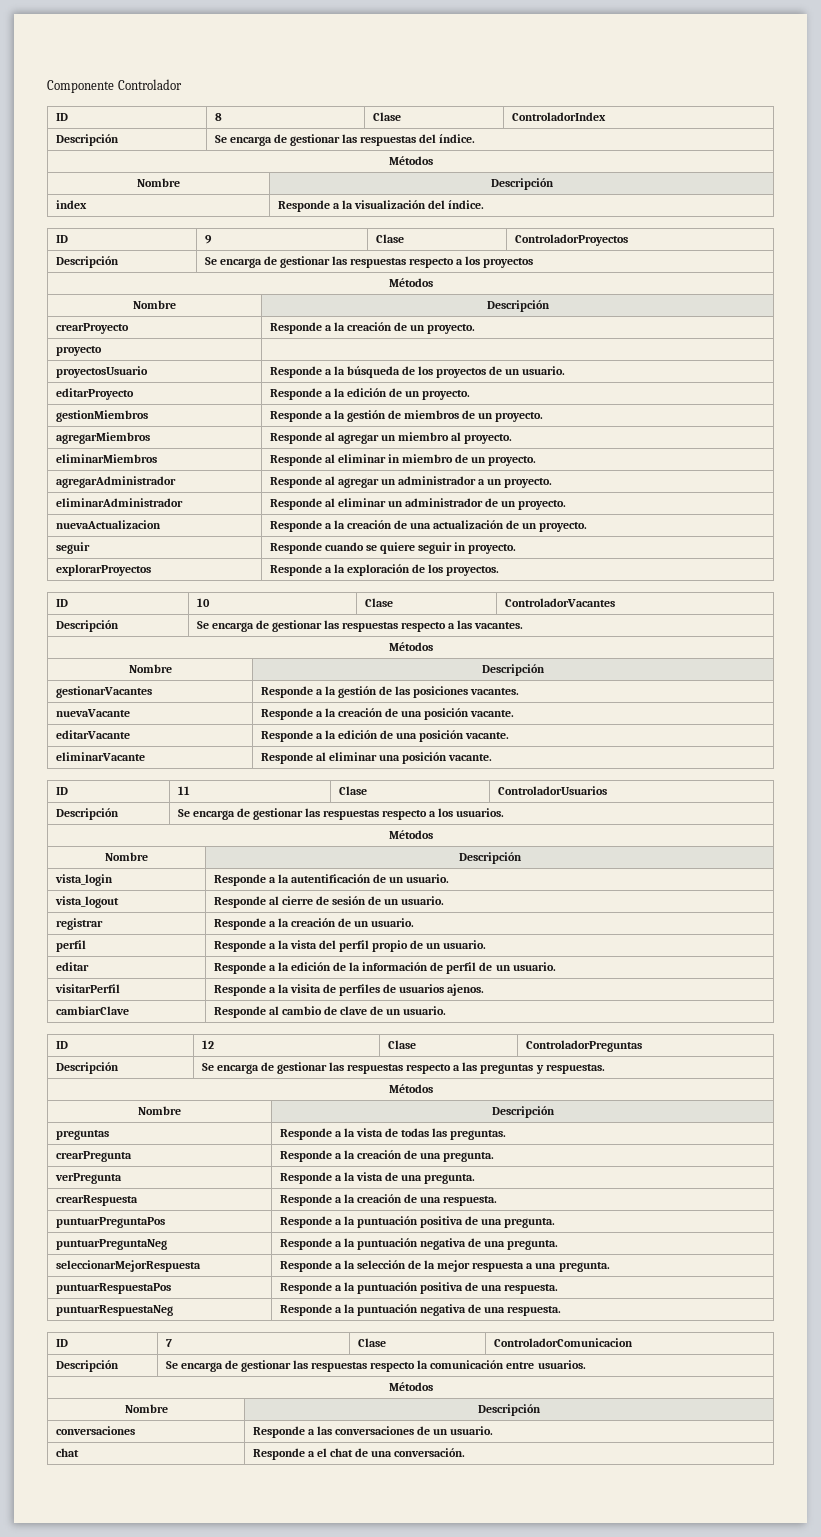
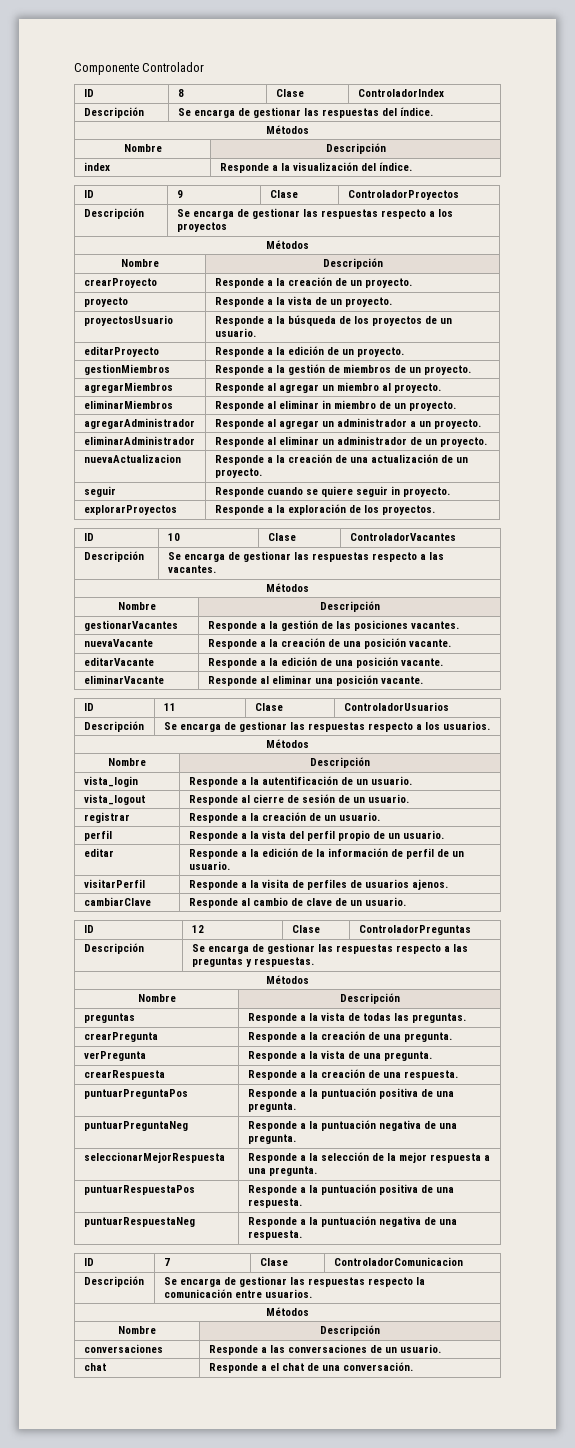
(102, 351) none -> [214,296,392,307] Responde a la vista de un proyecto.

